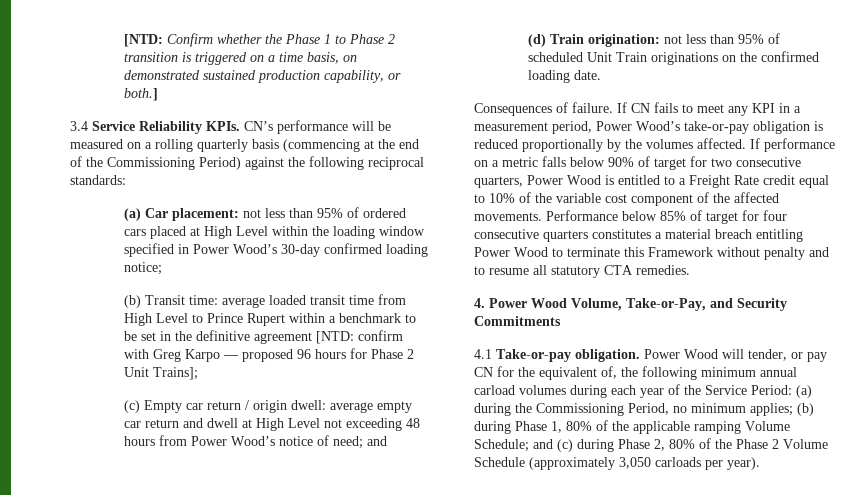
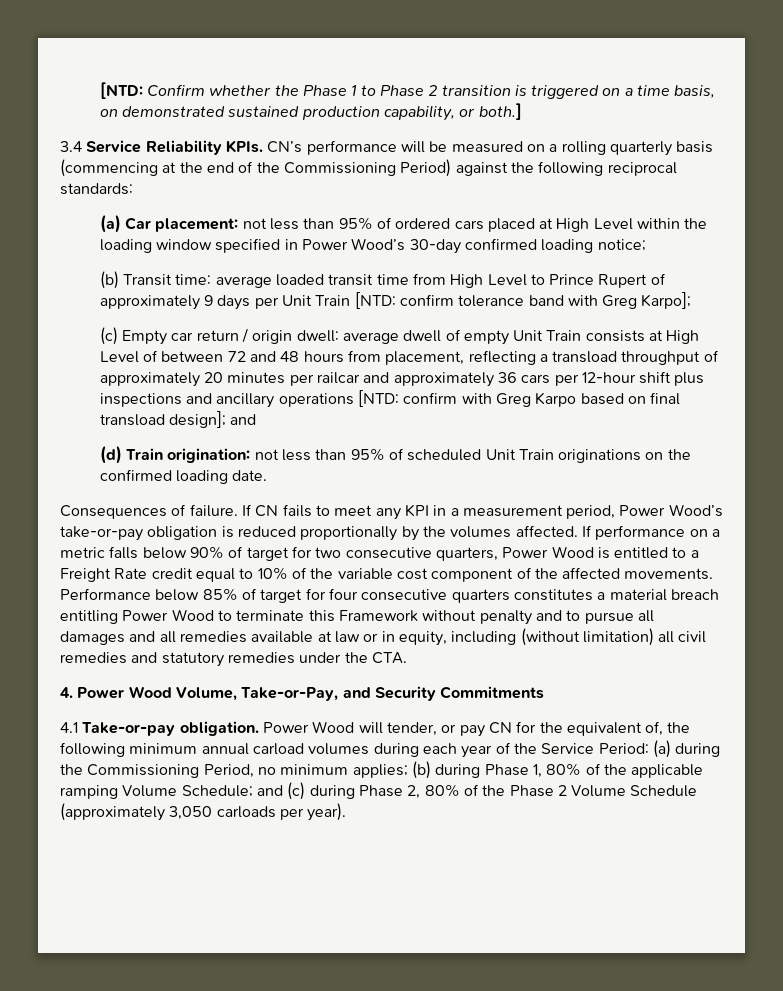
[289,313,417,323] [124,330,404,344] [124,348,415,362] [124,367,199,380] within a benchmark to be set in the definitive agreement [NTD: confirm with Greg Karpo — proposed 96 hours for Phase 2 Unit Trains]; -> [650,273,666,285] [99,292,692,310] of approximately 9 days per Unit Train [NTD: confirm tolerance band with Greg Karpo];
[377,401,413,413] [124,418,421,431] [124,435,364,449] empty car return and dwell at High Level not exceeding 48 hours from Power Wood’s notice of need; -> [403,329,700,345] [99,350,719,365] [99,371,705,387] [99,390,681,408] [99,411,226,428] dwell of empty Unit Train consists at High Level of between 72 and 48 hours from placement, reflecting a transload throughput of approximately 20 minutes per railcar and approximately 36 cars per 12-hour shift plus inspections and ancillary operations [NTD: confirm with Greg Karpo based on final transload design];
[489,265,690,278] resume all statutory CTA remedies. -> [584,610,654,624] [60,628,707,646] [60,652,407,667] pursue all damages and all remedies available at law or in equity, including (without limitation) all civil remedies and statutory remedies under the CTA.

